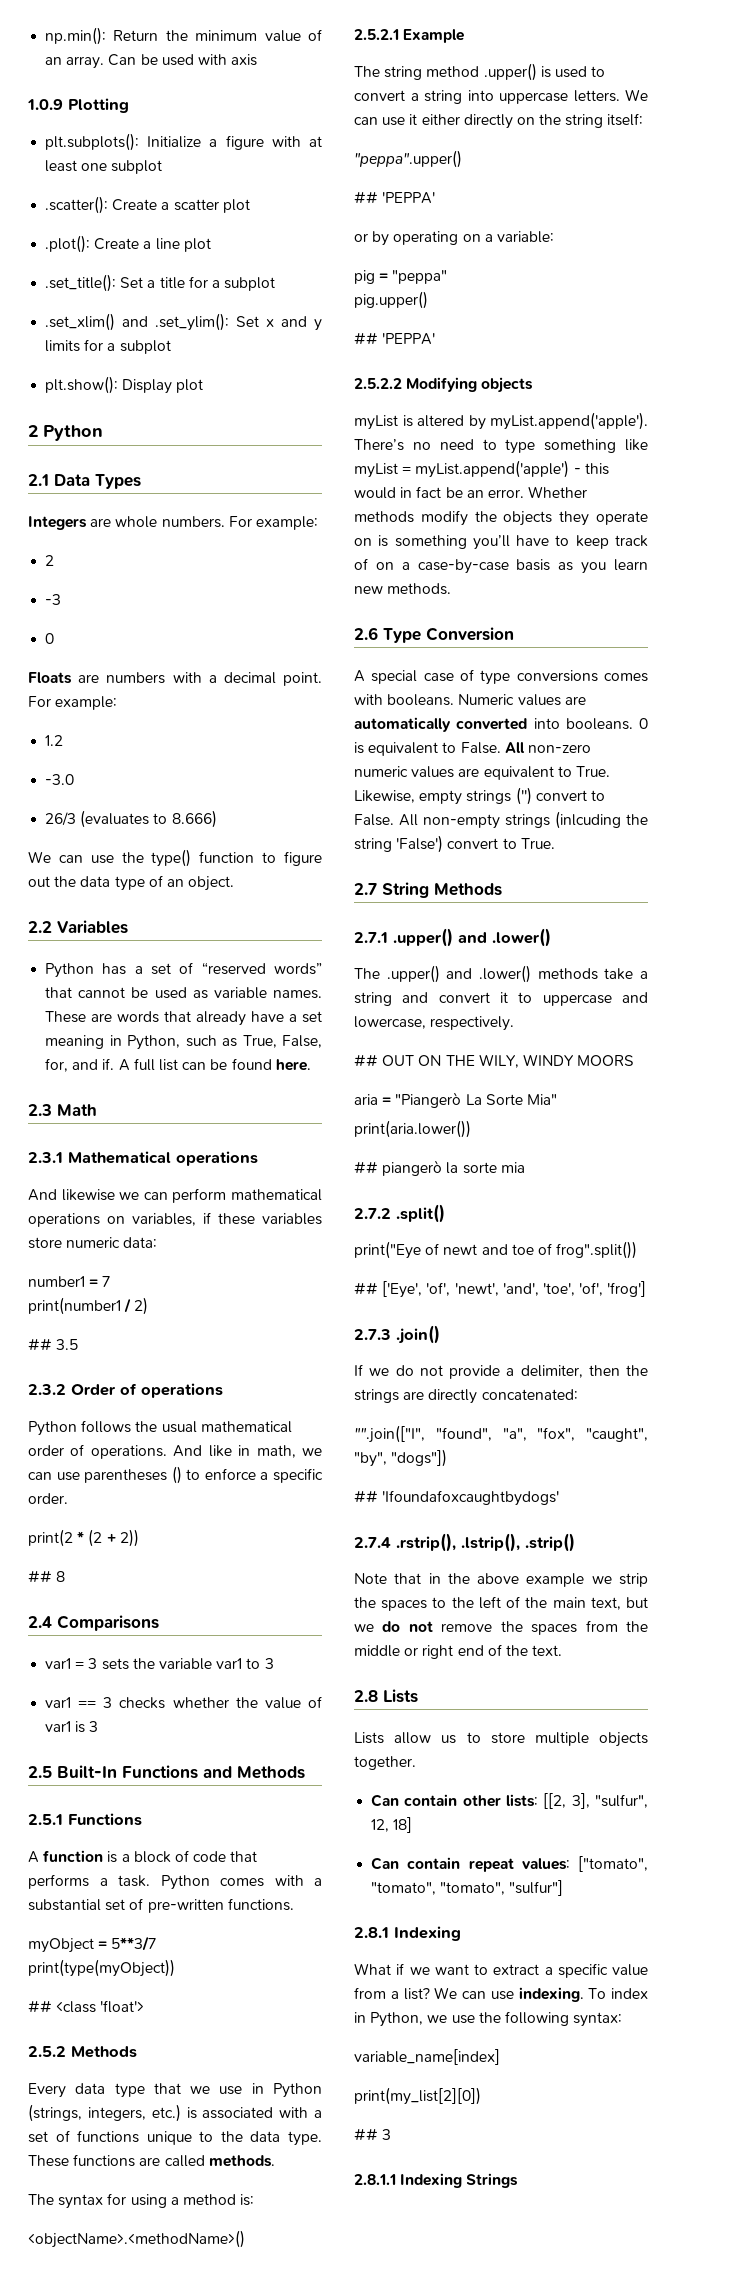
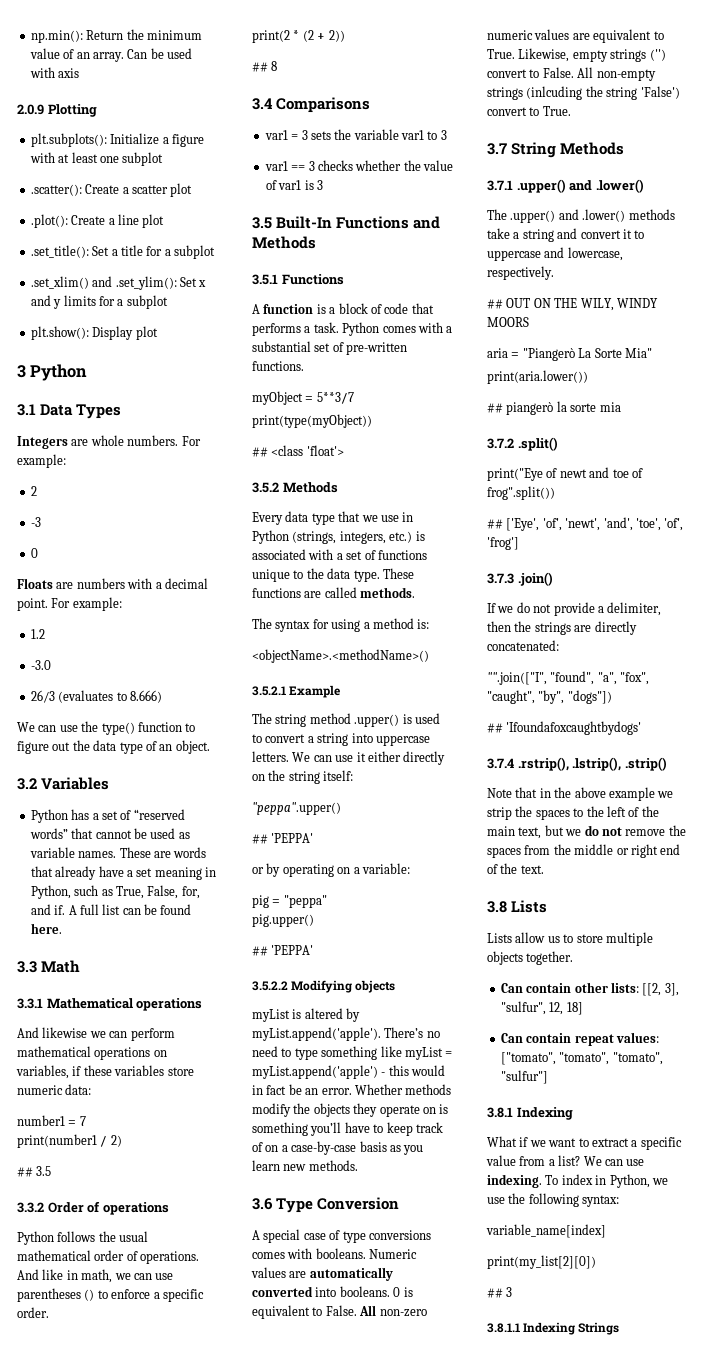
[27,99,63,110] 1.0.9 -> [17,104,44,115] 2.0.9
[28,425,38,437] 2 -> [17,365,26,378] 3
[28,474,49,486] 2.1 -> [17,404,36,416] 3.1
[28,921,52,933] 2.2 -> [17,778,37,790] 3.2
[28,1104,52,1116] 2.3 -> [17,961,37,973] 3.3
[28,1152,63,1163] 2.3.1 -> [17,998,43,1009] 3.3.1
[28,1384,66,1395] 2.3.2 -> [17,1202,44,1213] 3.3.2
[28,1616,52,1628] 2.4 -> [252,98,273,110] 3.4
[28,1766,52,1778] 2.5 -> [252,217,272,229] 3.5
[28,1814,63,1825] 2.5.1 -> [252,274,278,285] 3.5.1
[28,2046,66,2057] 2.5.2 -> [252,482,279,493] 3.5.2
[354,29,399,40] 2.5.2.1 -> [252,686,286,696] 3.5.2.1
[354,378,402,389] 2.5.2.2 -> [252,981,288,991] 3.5.2.2
[354,627,378,640] 2.6 -> [252,1198,273,1210] 3.6
[354,883,377,895] 2.7 -> [487,143,507,155] 3.7
[354,932,388,943] 2.7.1 -> [487,180,513,191] 3.7.1
[354,1208,391,1219] 2.7.2 -> [487,438,514,449] 3.7.2
[354,1329,391,1340] 2.7.3 -> [487,573,514,584] 3.7.3
[354,1537,391,1548] 2.7.4 -> [487,758,514,769] 3.7.4
[354,1690,378,1702] 2.8 -> [487,901,507,913] 3.8
[354,1927,389,1938] 2.8.1 -> [487,1107,513,1118] 3.8.1
[354,2174,396,2185] 2.8.1.1 -> [487,1323,520,1333] 3.8.1.1

